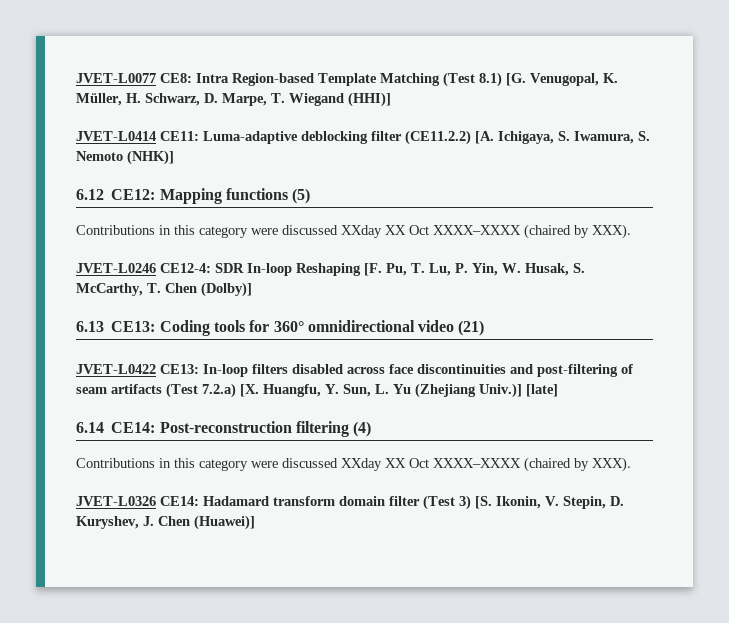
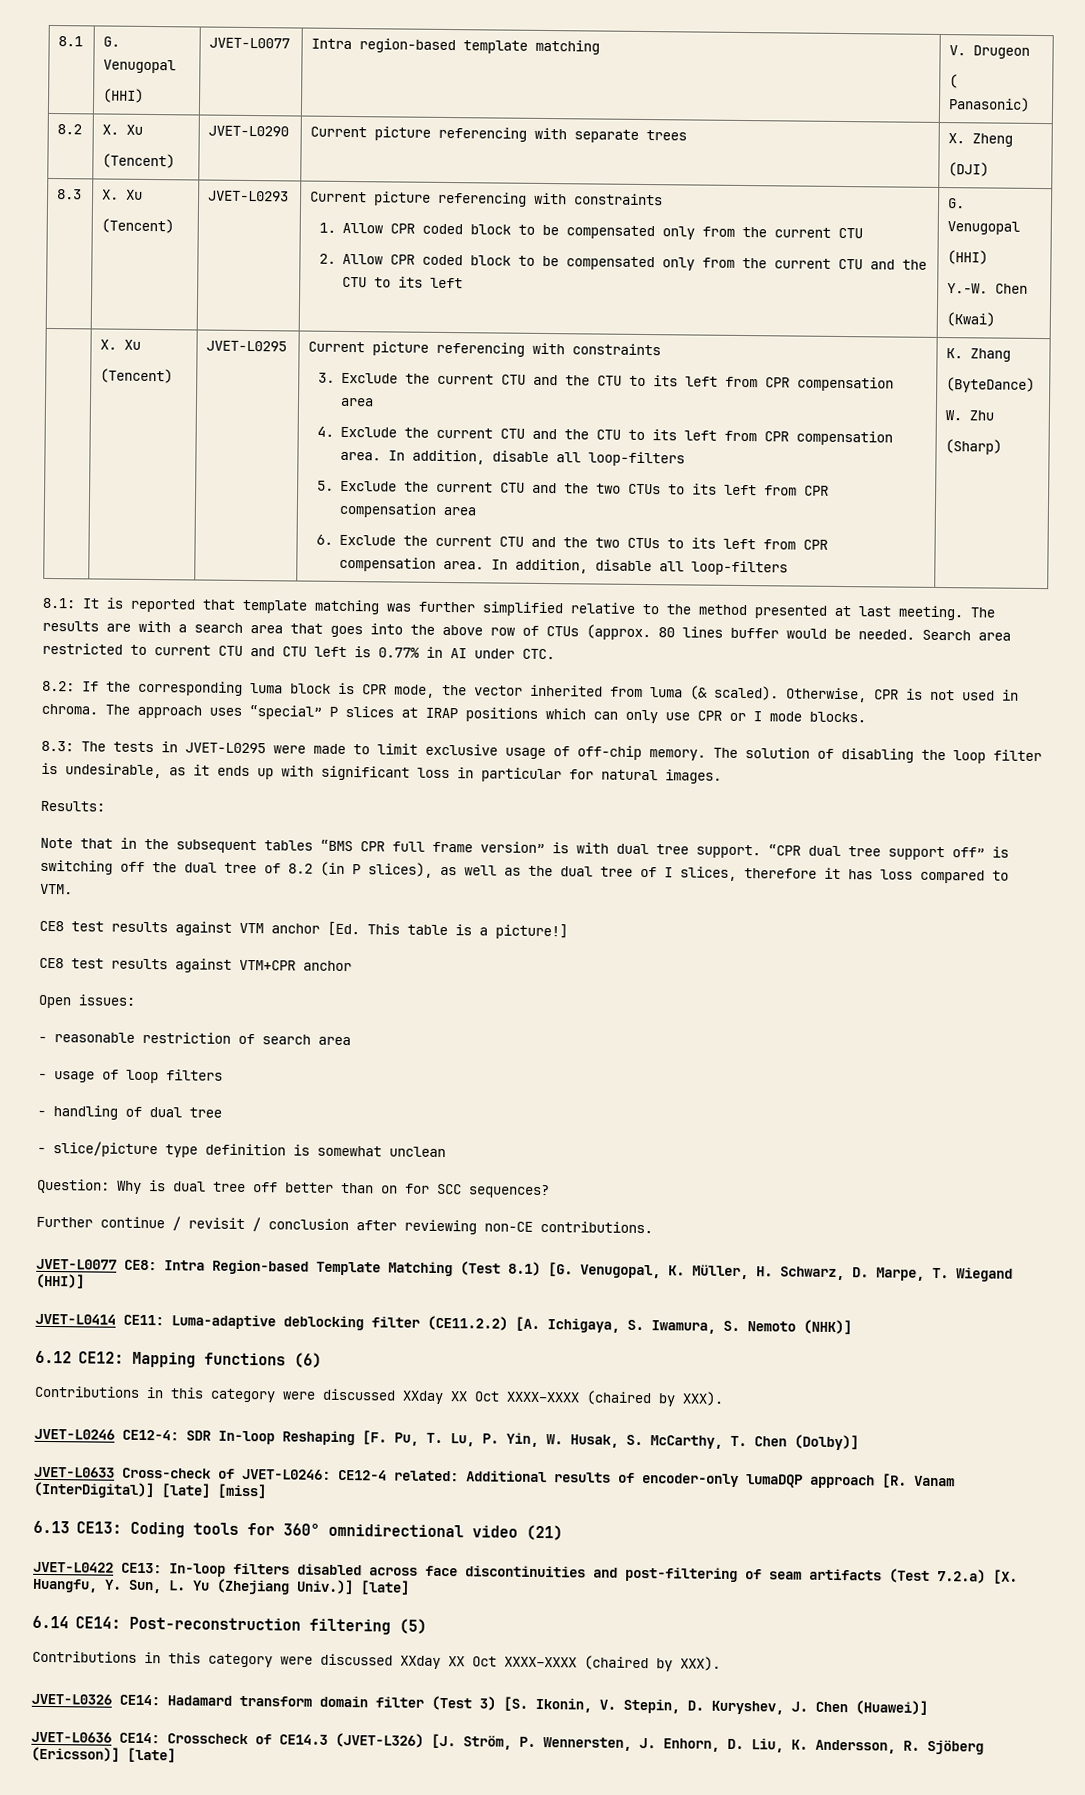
(76, 78) none -> [58,36,84,47] [103,36,121,47] [103,59,177,74] [103,88,145,103] [209,37,291,49] [311,38,601,55] [949,45,1031,59] [949,74,959,89] [948,97,1031,112] [57,124,83,135] [102,124,144,135] [102,153,176,169] [208,125,290,137] [310,126,688,143] [948,133,1014,147] [948,162,990,177] [57,189,83,200] [102,189,144,200] [101,218,175,234] [208,190,290,202] [310,191,664,207] [318,222,863,240] [318,253,927,271] [341,276,463,289] [947,198,966,209] [947,221,1021,235] [947,250,989,265] [947,283,1029,294] [946,312,996,327] [100,339,142,350] [100,368,174,384] [206,340,288,352] [308,341,662,357] [317,372,894,392] [339,397,374,407] [316,426,893,446] [339,449,685,467] [316,480,829,496] [338,502,476,518] [315,534,828,550] [338,556,788,576] [946,348,1012,362] [946,377,1036,393] [945,410,995,421] [945,439,1003,455] [42,597,995,621] [42,620,1011,641] [42,642,555,660] [42,680,1019,703] [41,703,866,724] [41,740,1042,764] [41,762,722,784] [40,800,105,812] [40,837,1009,861] [40,859,1009,884] [40,883,73,895] [39,920,568,940] [39,957,352,973] [38,994,135,1009] [38,1031,351,1046] [38,1069,223,1084] [37,1105,222,1120] [37,1141,446,1158] [36,1178,550,1199] [36,1216,653,1235] 8.1 | G. Venugopal // (HHI) | JVET-L0077 | Intra region-based template matching | V. Drugeon // ( Panasonic) // 8.2 | X. Xu // (Tencent) | JVET-L0290 | Current picture referencing with separate trees | X. Zheng // (DJI) // 8.3 | X. Xu // (Tencent) | JVET-L0293 | Current picture referencing with constraints // 1. Allow CPR coded block to be compensated only from the current CTU // 2. Allow CPR coded block to be compensated only from the current CTU and the CTU to its left | G. Venugopal // (HHI) // Y.-W. Chen // (Kwai) // | X. Xu // (Tencent) | JVET-L0295 | Current picture referencing with constraints // 3. Exclude the current CTU and the CTU to its left from CPR compensation area // 4. Exclude the current CTU and the CTU to its left from CPR compensation area. In addition, disable all loop-filters // 5. Exclude the current CTU and the two CTUs to its left from CPR compensation area // 6. Exclude the current CTU and the two CTUs to its left from CPR compensation area. In addition, disable all loop-filters | K. Zhang // (ByteDance) // W. Zhu // (Sharp) // 8.1: It is reported that template matching was further simplified relative to the method presented at last meeting. The results are with a search area that goes into the above row of CTUs (approx. 80 lines buffer would be needed. Search area restricted to current CTU and CTU left is 0.77% in AI under CTC. // 8.2: If the corresponding luma block is CPR mode, the vector inherited from luma (& scaled). Otherwise, CPR is not used in chroma. The approach uses “special” P slices at IRAP positions which can only use CPR or I mode blocks. // 8.3: The tests in JVET-L0295 were made to limit exclusive usage of off-chip memory. The solution of disabling the loop filter is undesirable, as it ends up with significant loss in particular for natural images. // Results: // Note that in the subsequent tables “BMS CPR full frame version” is with dual tree support. “CPR dual tree support off” is switching off the dual tree of 8.2 (in P slices), as well as the dual tree of I slices, therefore it has loss compared to VTM. // CE8 test results against VTM anchor [Ed. This table is a picture!] // CE8 test results against VTM+CPR anchor // Open issues: // - reasonable restriction of search area // - usage of loop filters // - handling of dual tree // - slice/picture type definition is somewhat unclean // Question: Why is dual tree off better than on for SCC sequences? // Further continue / revisit / conclusion after reviewing non-CE contributions. //
[292,188,311,204] (5) -> [293,1352,322,1368] (6)
(252, 289) none -> [34,1466,955,1489] [33,1481,267,1499] // JVET-L0633 Cross-check of JVET-L0246: CE12-4 related: Additional results of encoder-only lumaDQP approach [R. Vanam (InterDigital)] [late] [miss]
[353,421,372,437] (4) -> [398,1618,427,1634] (5)
(255, 522) none -> [31,1731,984,1755] [31,1746,176,1763] // JVET-L0636 CE14: Crosscheck of CE14.3 (JVET-L326) [J. Ström, P. Wennersten, J. Enhorn, D. Liu, K. Andersson, R. Sjöberg (Ericsson)] [late]

